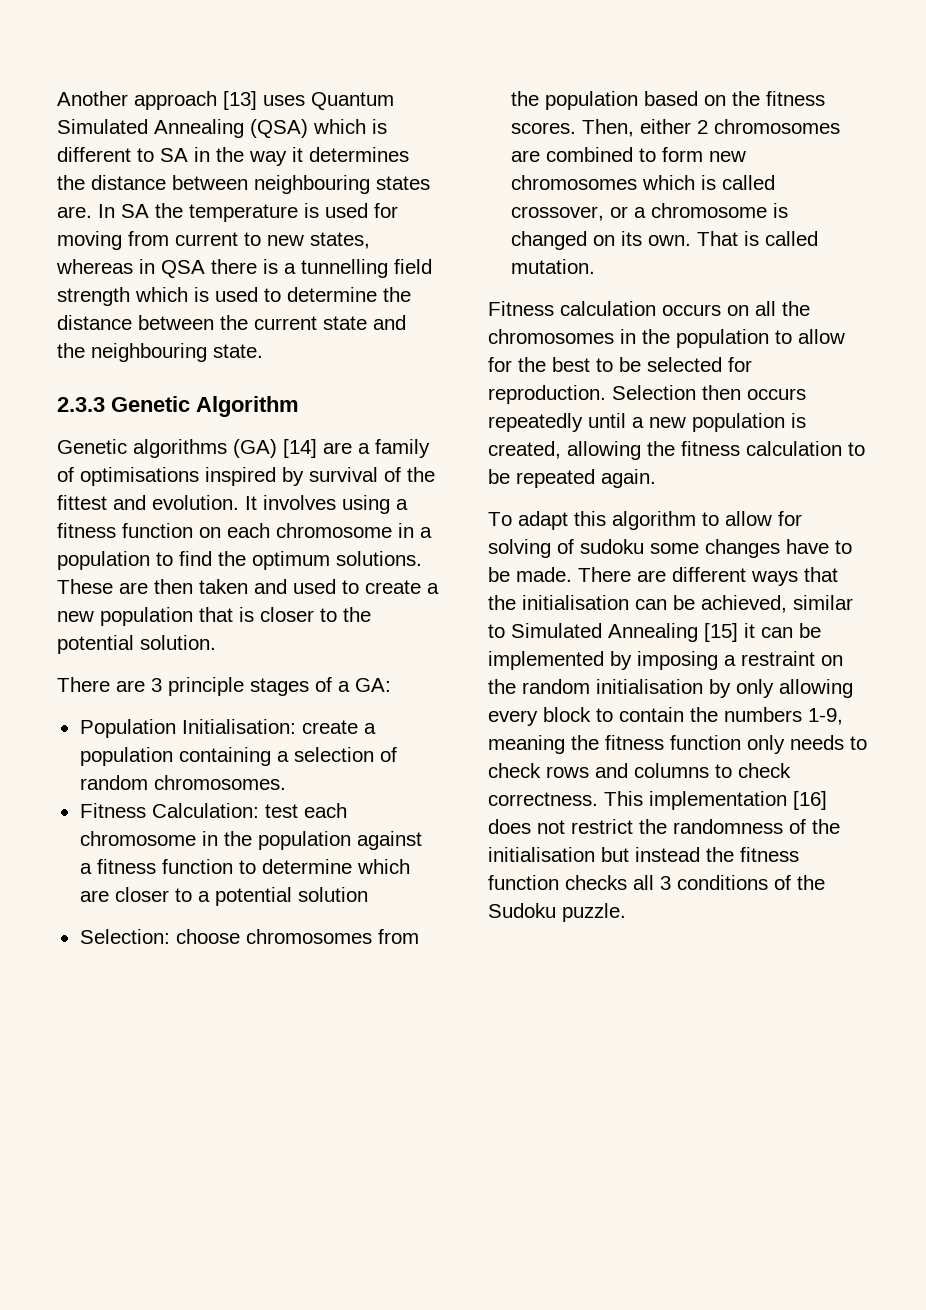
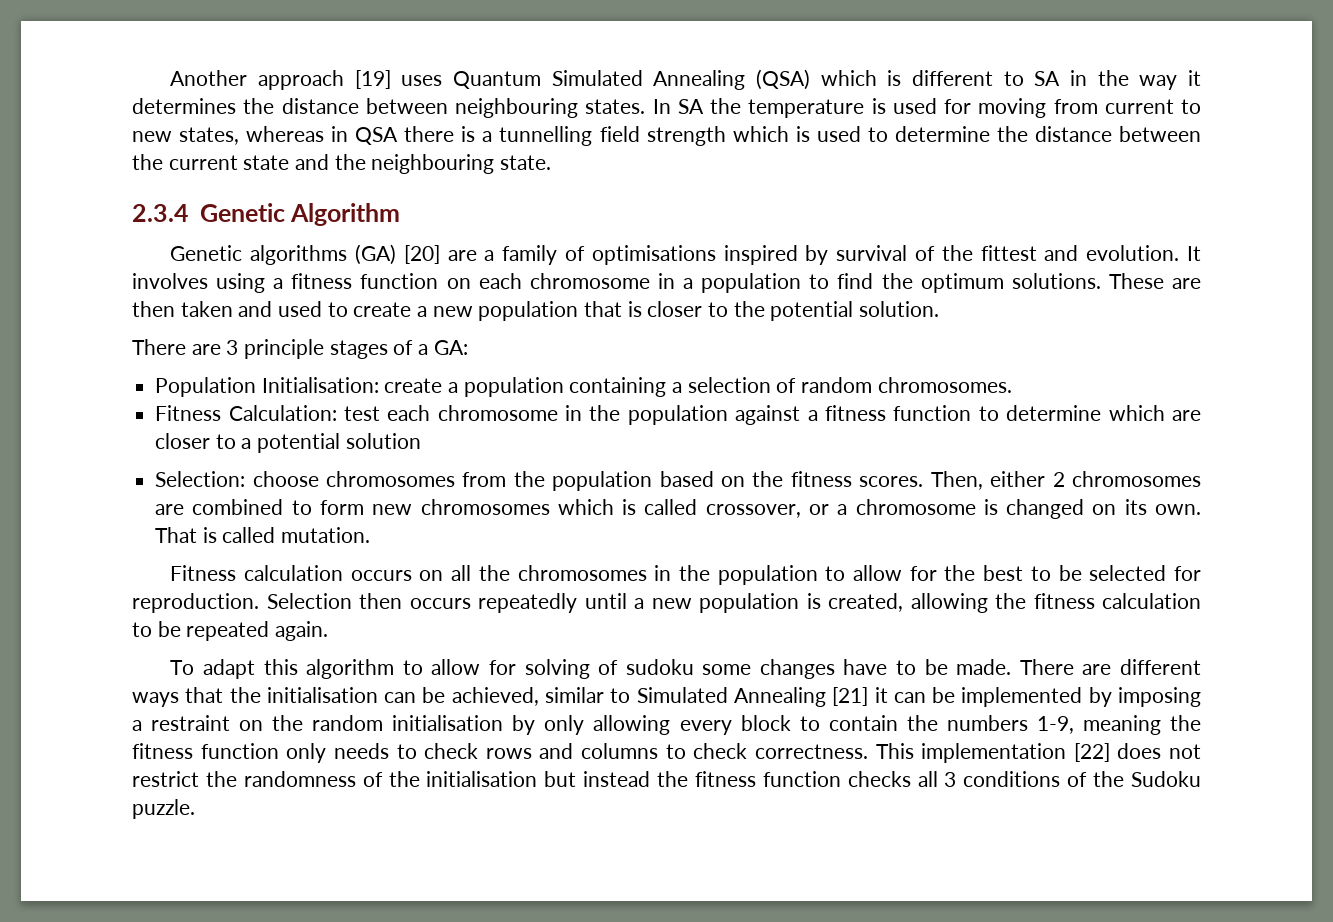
[223,91,257,110] [13] -> [354,70,391,89] [19]
[376,176,430,190] [57,206,92,218] states are. -> [585,99,646,114] states.
[57,397,105,412] 2.3.3 -> [132,204,189,222] 2.3.4
[283,439,317,458] [14] -> [403,245,440,264] [20]
[704,623,738,642] [15] -> [832,687,869,706] [21]
[793,791,827,810] [16] -> [1073,743,1110,762] [22]

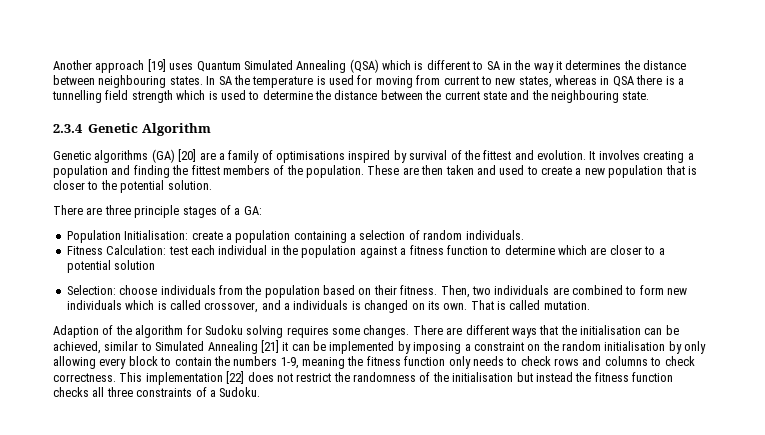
[216,273,1101,293] using a fitness function on each chromosome in a population to find the optimum solutions. -> [643,151,694,163] [53,165,364,178] creating a population and finding the fittest members of the population.
[226,340,239,355] 3 -> [104,205,131,215] three
[877,377,1012,393] chromosomes. -> [465,230,524,240] individuals.
[437,405,558,421] chromosome -> [218,245,268,255] individual
[325,471,455,487] chromosomes -> [160,285,216,295] individuals
[752,471,1201,490] the fitness scores. Then, either 2 chromosomes -> [373,285,550,298] their fitness. Then, two individuals
[420,499,550,515] chromosomes -> [66,300,122,310] individuals
[808,499,976,515] or a chromosome -> [261,300,349,310] and a individuals
[170,565,1201,585] [132,593,1201,613] [132,621,329,641] [170,659,1012,679] Fitness calculation occurs on all the chromosomes in the population to allow for the best to be selected for reproduction. Selection then occurs repeatedly until a new population is created, allowing the fitness calculation to be repeated again. // To adapt this algorithm to allow for solving of sudoku some changes have to be made. -> [53,325,410,338] Adaption of the algorithm for Sudoku solving requires some changes.
[151,715,231,731] restraint -> [473,342,524,351] constraint
[944,771,1201,787] [132,799,195,819] 3 conditions of the Sudoku puzzle. -> [106,387,261,397] three constraints of a Sudoku.

